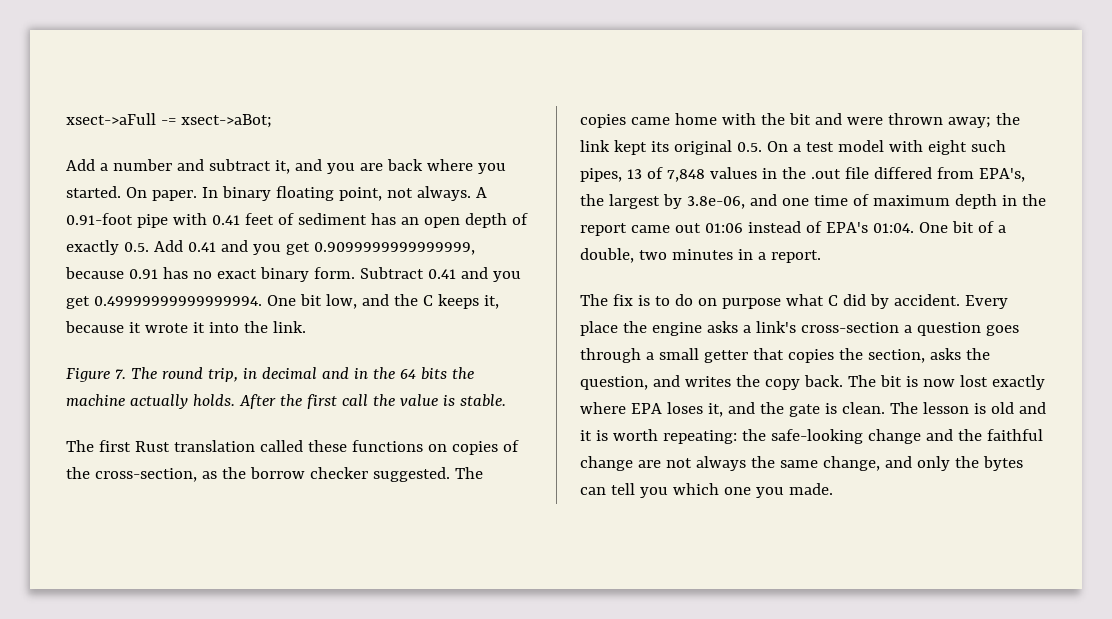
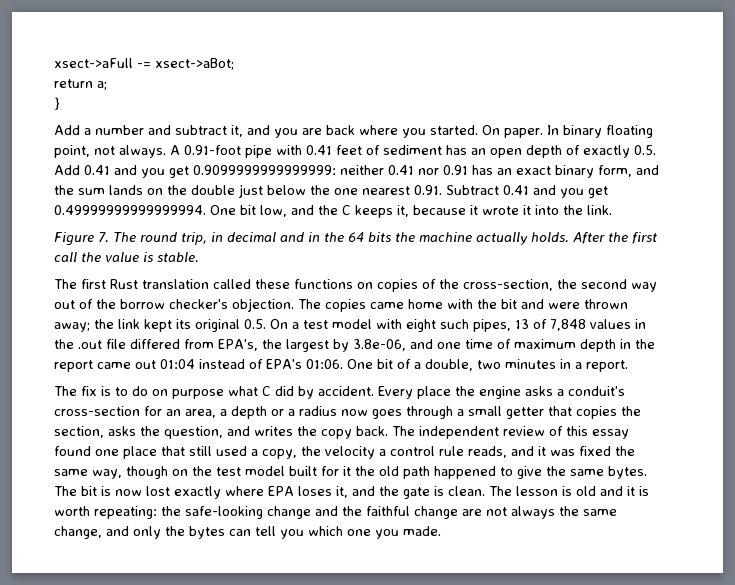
(272, 121) none -> [54,79,107,90] [54,97,60,110] // return a; // }
[313,242,475,255] [65,267,124,279] 0.9099999999999999, because -> [193,165,439,175] 0.9099999999999999: neither 0.41 nor
[192,271,212,279] no -> [497,168,512,175] an
[313,267,355,279] form. -> [598,165,659,177] [54,184,442,198] form, and the sum lands on the double just below the one nearest 0.91.
[201,467,450,482] as the borrow checker suggested. -> [557,279,657,292] [54,298,294,312] the second way out of the borrow checker's objection.
[704,223,743,233] 01:06 -> [160,359,195,369] 01:04
[872,223,914,233] 01:04. -> [306,359,343,369] 01:06.
[755,321,981,336] link's cross-section a question -> [568,386,625,396] [54,406,368,419] conduit's cross-section for an area, a depth or a radius now
(876, 381) none -> [419,426,629,439] [54,446,635,459] [54,466,647,479] [54,486,77,496] independent review of this essay found one place that still used a copy, the velocity a control rule reads, and it was fixed the same way, though on the test model built for it the old path happened to give the same bytes. The

